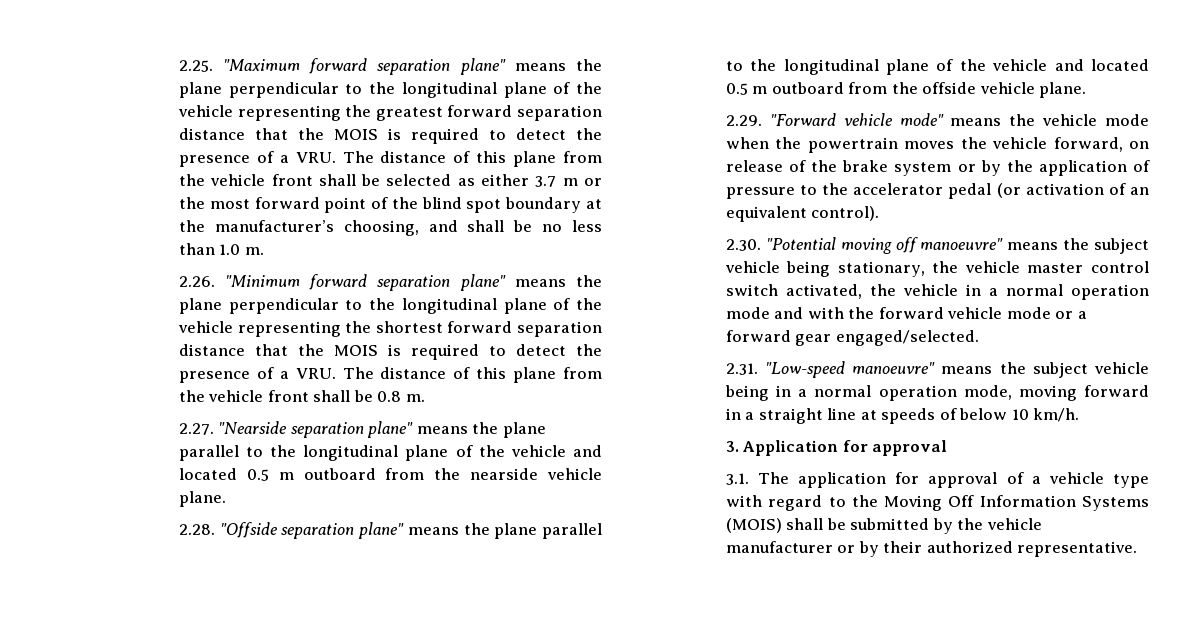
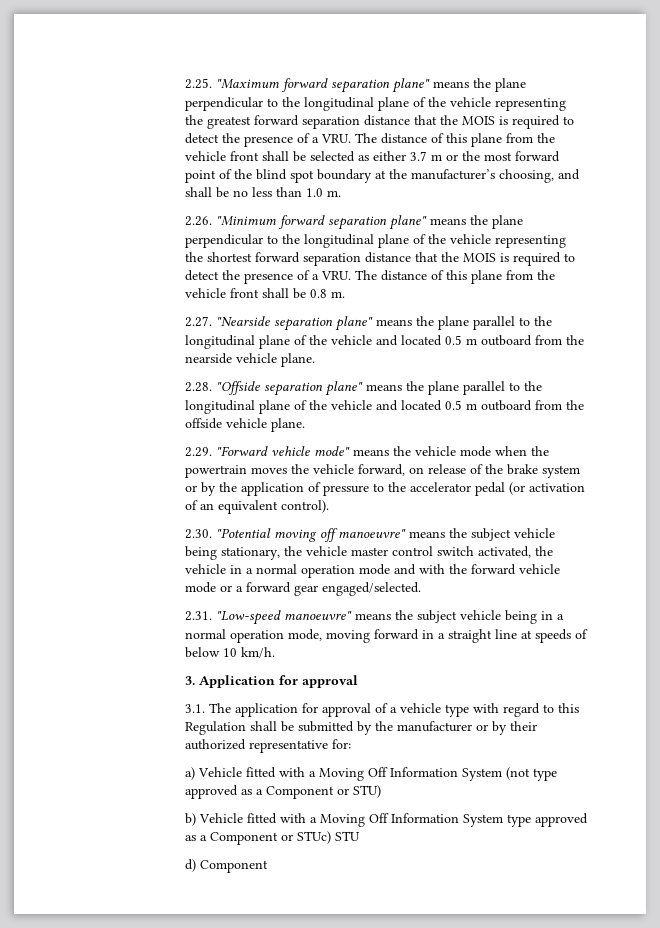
[851,495,1149,511] [725,518,782,533] the Moving Off Information Systems (MOIS) -> [557,703,579,713] [184,721,246,735] this Regulation
[986,518,1042,530] vehicle -> (393, 726) none
[1017,541,1138,557] representative. -> [248,739,351,753] [184,767,557,781] [184,785,381,799] [184,813,588,827] [184,831,360,845] [184,859,268,873] representative for: // a) Vehicle fitted with a Moving Off Information System (not type approved as a Component or STU) // b) Vehicle fitted with a Moving Off Information System type approved as a Component or STUc) STU // d) Component

